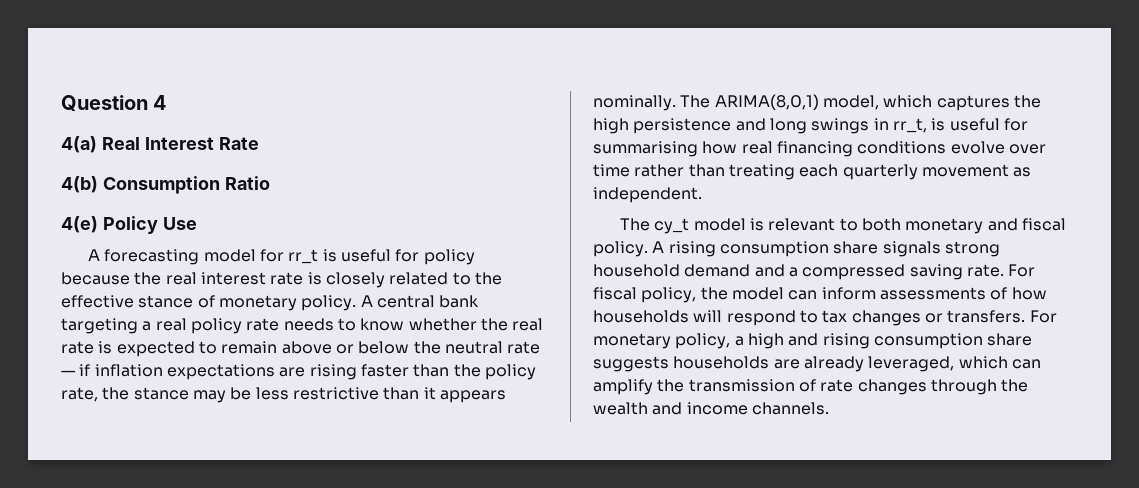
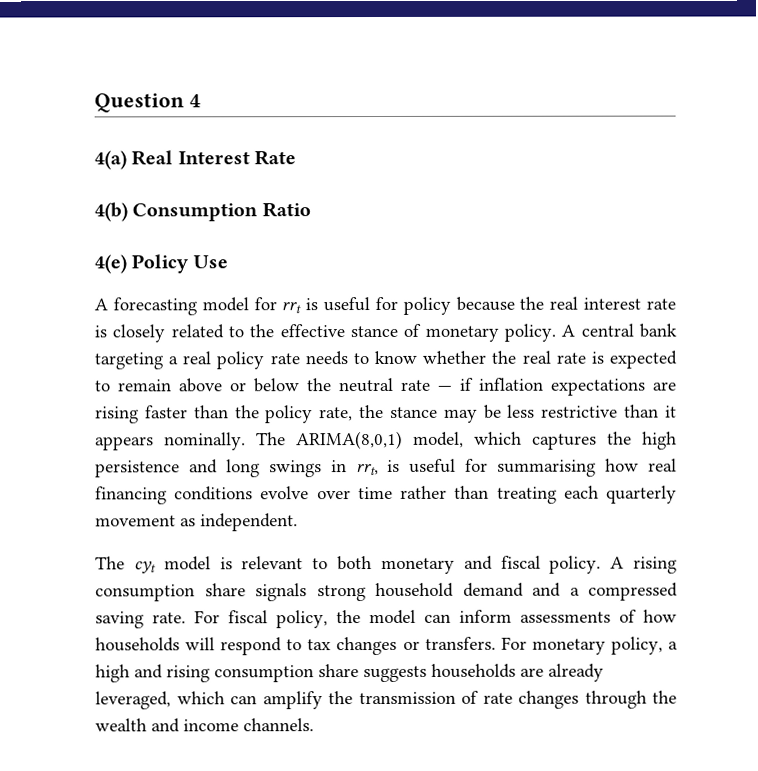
[288,249,319,264] rr_t -> [281,302,302,314] rrt
[892,118,927,133] rr_t, -> [355,464,379,476] rrt,
[654,218,690,234] cy_t -> [133,561,156,574] cyt

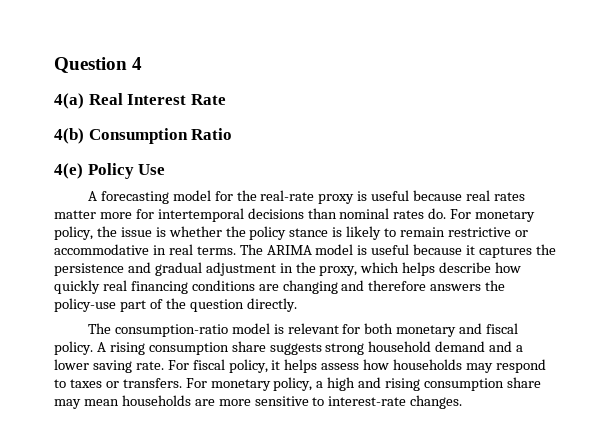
[281,296,676,315] [94,323,677,343] [94,350,677,370] [94,377,677,396] [95,404,677,424] [95,430,522,451] rrt is useful for policy because the real interest rate is closely related to the effective stance of monetary policy. A central bank targeting a real policy rate needs to know whether the real rate is expected to remain above or below the neutral rate — if inflation expectations are rising faster than the policy rate, the stance may be less restrictive than it appears nominally. The ARIMA(8,0,1) model, which -> [236,190,525,204] [54,208,536,222] [54,226,528,240] [54,244,476,255] the real-rate proxy is useful because real rates matter more for intertemporal decisions than nominal rates do. For monetary policy, the issue is whether the policy stance is likely to remain restrictive or accommodative in real terms. The ARIMA model is useful because it
[642,431,677,450] high -> (556, 249) none
[225,458,678,478] [95,485,677,505] [95,513,298,532] [95,556,156,574] long swings in rrt, is useful for summarising how real financing conditions evolve over time rather than treating each quarterly movement as independent. // The cyt -> [154,262,522,276] [54,280,506,294] [54,298,297,312] [87,323,228,337] gradual adjustment in the proxy, which helps describe how quickly real financing conditions are changing and therefore answers the policy-use part of the question directly. // The consumption-ratio
[312,558,329,570] to -> [342,324,361,334] for
[255,583,307,602] signals -> [269,343,322,355] suggests
[588,582,678,601] compressed -> [54,359,89,370] lower
[336,609,637,625] the model can inform assessments of -> [271,359,360,373] it helps assess
[185,637,216,651] will -> [466,363,494,373] may
[307,636,398,656] tax changes -> [69,379,102,388] taxes
[363,663,604,683] [95,690,677,710] [95,718,314,733] suggests households are already leveraged, which can amplify the transmission of rate changes through the wealth and income channels. -> [54,395,463,409] may mean households are more sensitive to interest-rate changes.

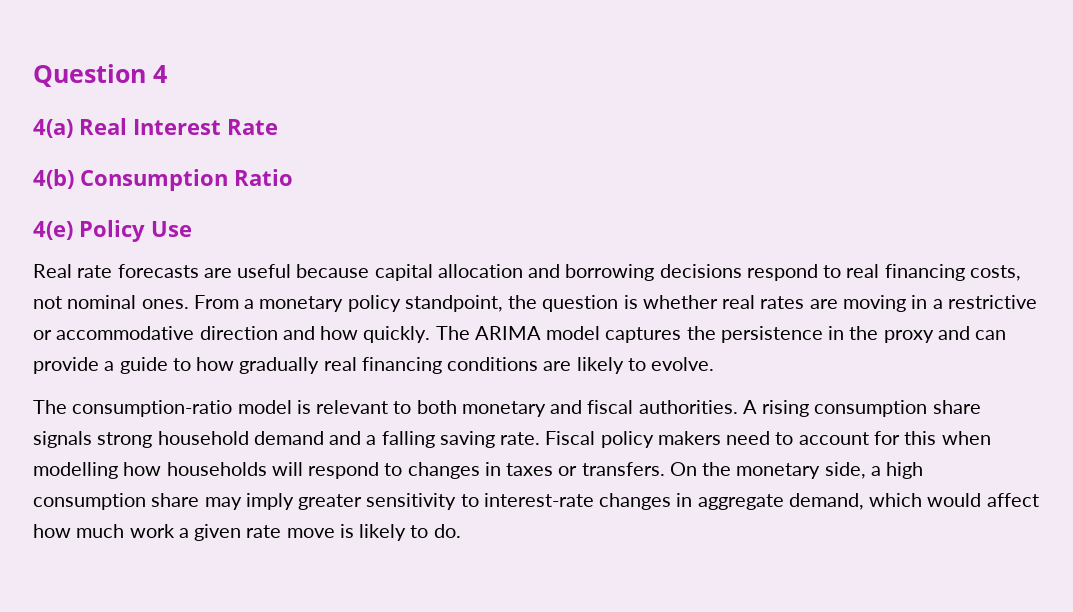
[87,190,525,204] [54,208,536,222] [54,226,528,240] [54,244,556,258] [54,262,522,276] [54,280,506,294] [54,298,297,312] A forecasting model for the real-rate proxy is useful because real rates matter more for intertemporal decisions than nominal rates do. For monetary policy, the issue is whether the policy stance is likely to remain restrictive or accommodative in real terms. The ARIMA model is useful because it captures the persistence and gradual adjustment in the proxy, which helps describe how quickly real financing conditions are changing and therefore answers the policy-use part of the question directly. -> [33,264,1021,281] [33,295,1037,312] [33,326,1007,343] [33,357,715,374] Real rate forecasts are useful because capital allocation and borrowing decisions respond to real financing costs, not nominal ones. From a monetary policy standpoint, the question is whether real rates are moving in a restrictive or accommodative direction and how quickly. The ARIMA model captures the persistence in the proxy and can provide a guide to how gradually real financing conditions are likely to evolve.
[342,324,361,334] for -> [393,401,412,414] to
[54,341,93,355] policy. -> [638,400,738,414] authorities.
[269,343,322,355] suggests -> [33,431,92,448] signals
[54,359,89,370] lower -> [381,431,435,448] falling
[167,359,360,373] For fiscal policy, it helps assess -> [545,431,991,448] [33,462,118,479] Fiscal policy makers need to account for this when modelling
[466,359,546,373] [54,379,66,388] may respond to -> [271,462,501,479] will respond to changes in
[185,377,541,391] [54,395,463,409] For monetary policy, a high and rising consumption share may mean households are more sensitive to interest-rate changes. -> [669,462,924,479] [33,493,1039,510] [33,524,461,541] On the monetary side, a high consumption share may imply greater sensitivity to interest-rate changes in aggregate demand, which would affect how much work a given rate move is likely to do.

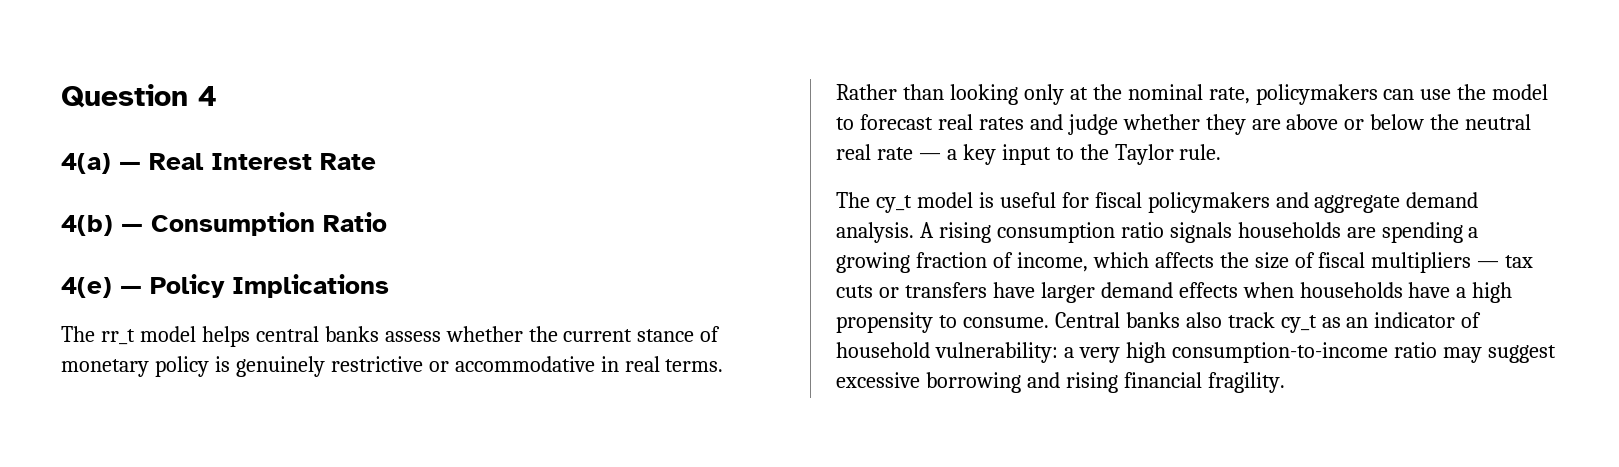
(73, 128) none -> [119,161,141,170] —
(74, 179) none -> [121,223,143,232] —
[79,220,192,242] [33,264,1021,281] [33,295,1037,312] [33,326,1007,343] [33,357,715,374] [33,400,233,417] Policy Use // Real rate forecasts are useful because capital allocation and borrowing decisions respond to real financing costs, not nominal ones. From a monetary policy standpoint, the question is whether real rates are moving in a restrictive or accommodative direction and how quickly. The ARIMA model captures the persistence in the proxy and can provide a guide to how gradually real financing conditions are likely to evolve. // The consumption-ratio -> [120,274,389,298] [61,326,721,347] [61,356,724,377] [836,84,1549,105] [836,114,1532,135] [836,144,1222,165] [836,192,912,213] — Policy Implications // The rr_t model helps central banks assess whether the current stance of monetary policy is genuinely restrictive or accommodative in real terms. Rather than looking only at the nominal rate, policymakers can use the model to forecast real rates and judge whether they are above or below the neutral real rate — a key input to the Taylor rule. // The cy_t
[316,400,981,417] [33,431,991,448] [33,462,924,479] [33,493,1039,510] [33,524,461,541] relevant to both monetary and fiscal authorities. A rising consumption share signals strong household demand and a falling saving rate. Fiscal policy makers need to account for this when modelling how households will respond to changes in taxes or transfers. On the monetary side, a high consumption share may imply greater sensitivity to interest-rate changes in aggregate demand, which would affect how much work a given rate move is likely to do. -> [999,192,1479,213] [836,222,1479,243] [836,252,1534,273] [836,282,1513,303] [836,312,1482,333] [836,342,1556,363] [836,372,1285,393] useful for fiscal policymakers and aggregate demand analysis. A rising consumption ratio signals households are spending a growing fraction of income, which affects the size of fiscal multipliers — tax cuts or transfers have larger demand effects when households have a high propensity to consume. Central banks also track cy_t as an indicator of household vulnerability: a very high consumption-to-income ratio may suggest excessive borrowing and rising financial fragility.

